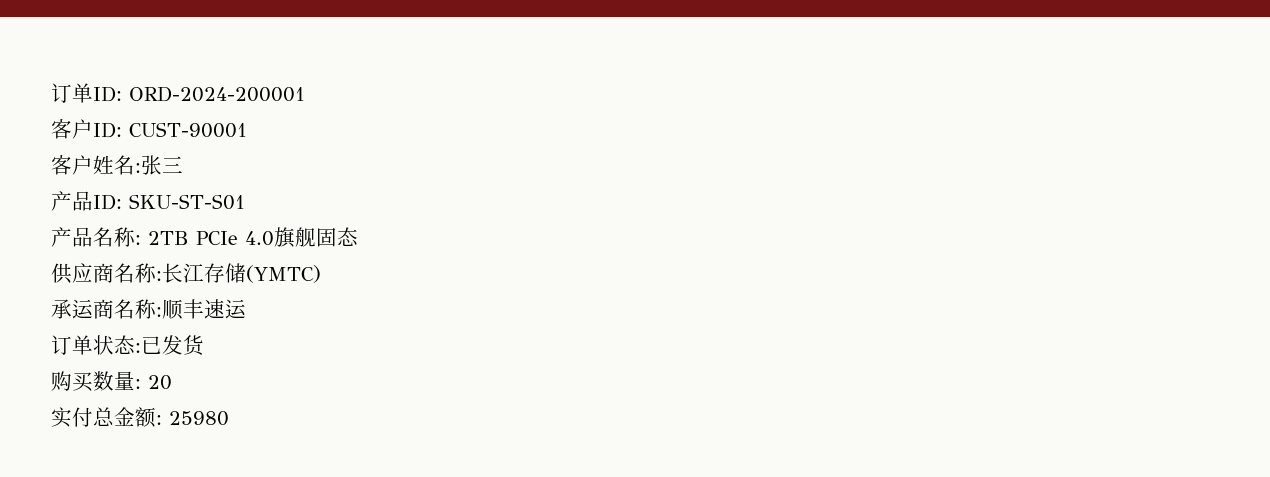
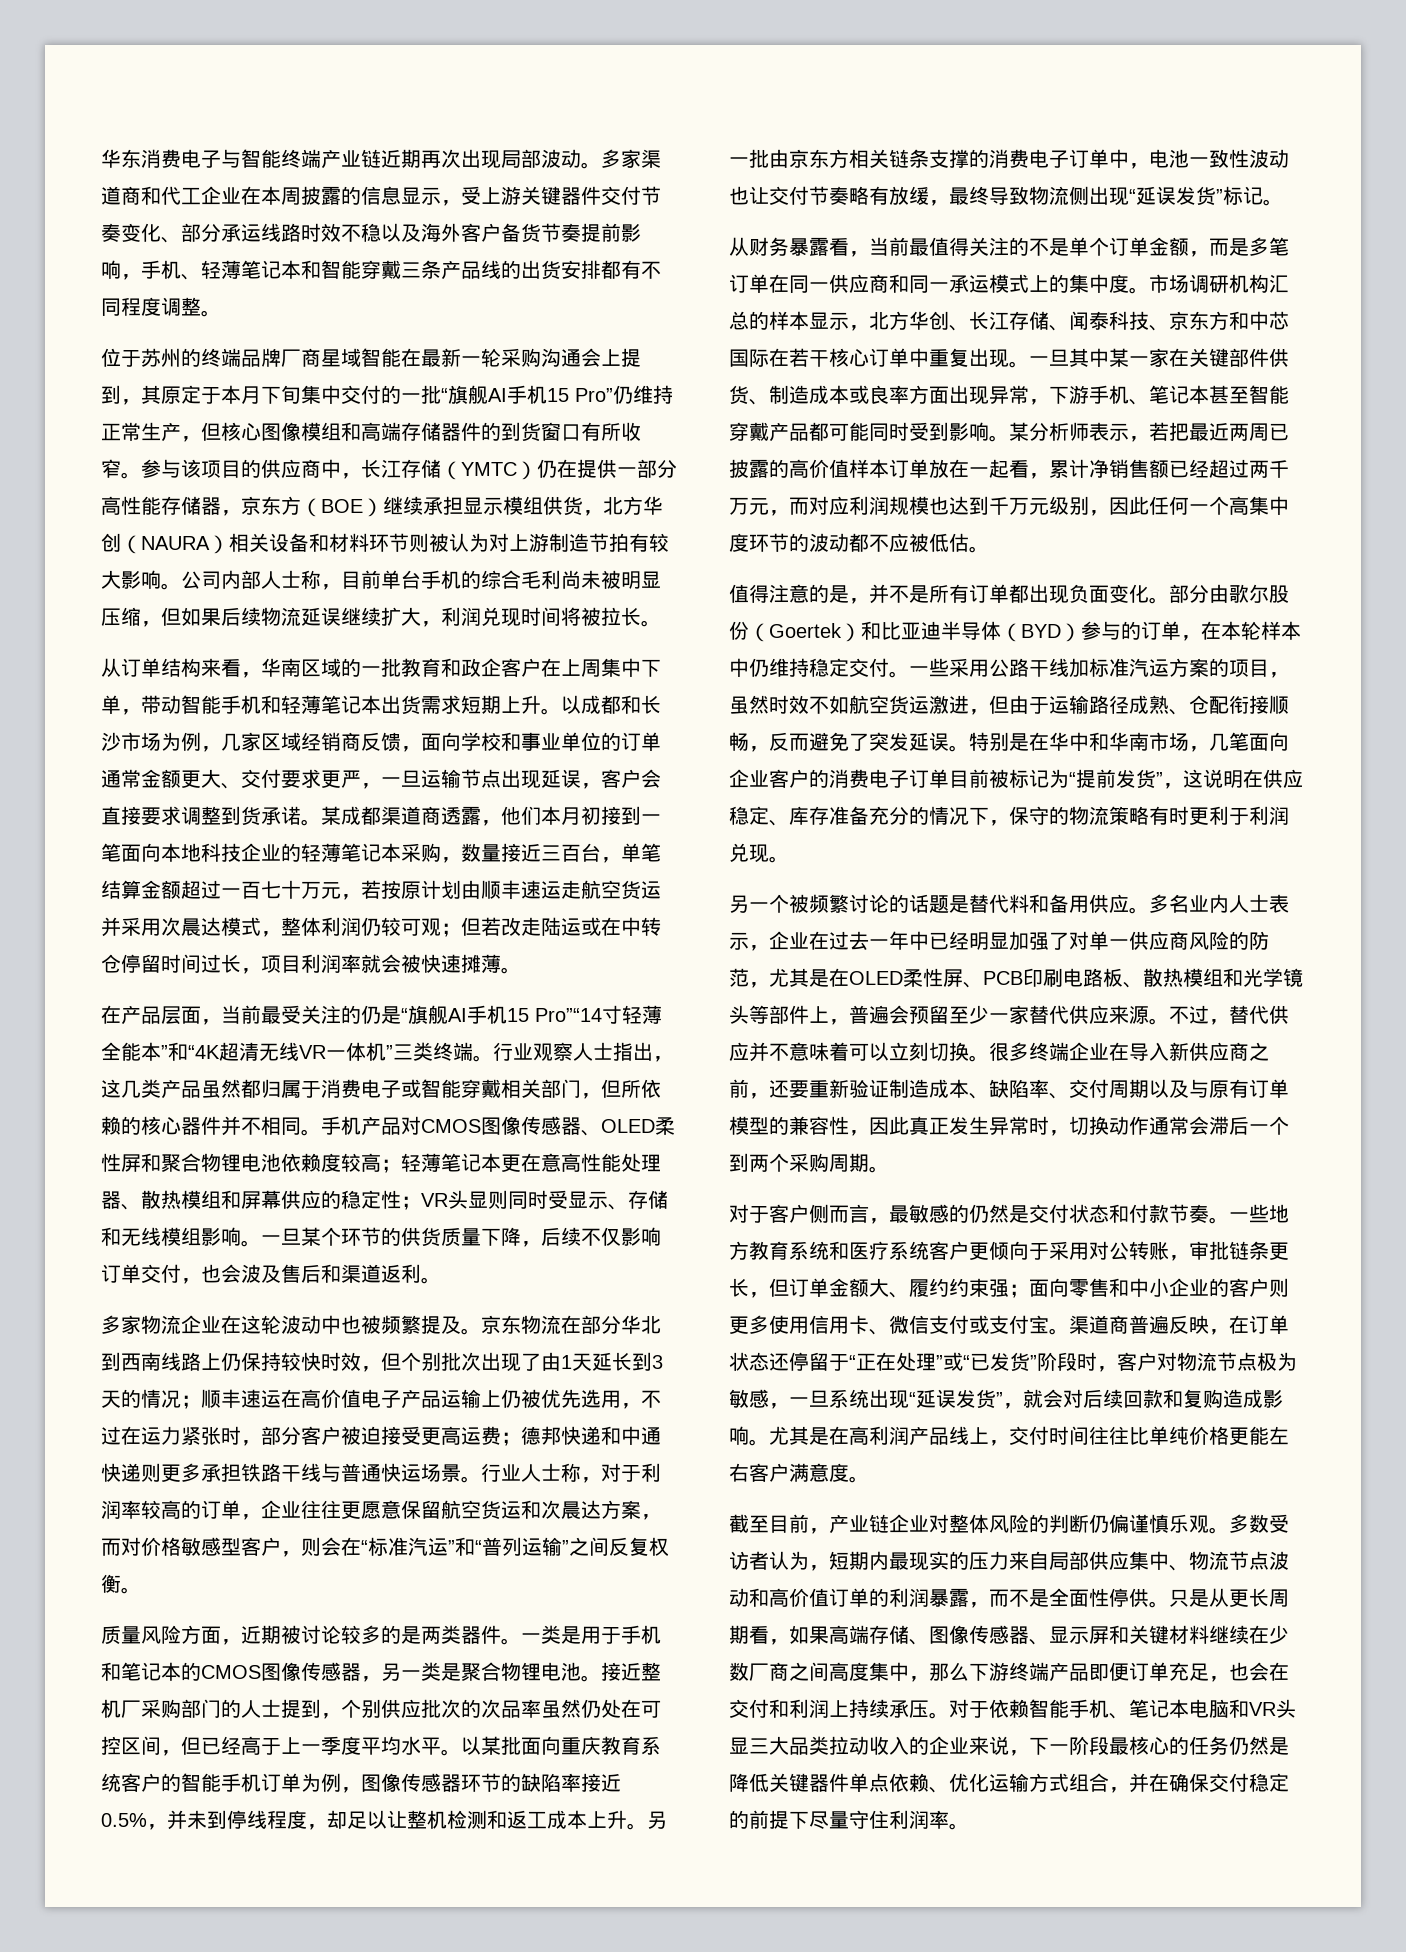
[51,83,305,103] [51,119,247,139] [51,155,183,175] [51,191,245,211] [51,227,358,248] [51,263,321,284] [51,299,246,320] [51,335,205,356] [51,371,172,392] [51,407,229,428] 订单ID: ORD-2024-200001 // 客户ID: CUST-90001 // 客户姓名:张三 // 产品ID: SKU-ST-S01 // 产品名称: 2TB PCIe 4.0旗舰固态 // 供应商名称:长江存储(YMTC) // 承运商名称:顺丰速运 // 订单状态:已发货 // 购买数量: 20 // 实付总金额: 25980 -> [101,149,661,169] [101,186,661,206] [101,223,641,243] [101,260,661,280] [101,297,221,317] [101,348,641,368] [101,385,673,405] [101,422,641,442] [101,459,677,480] [101,496,663,517] [101,533,669,554] [101,570,661,590] [101,607,661,627] [101,658,661,678] [101,695,661,715] [101,732,661,752] [101,769,661,789] [101,806,661,826] [101,843,661,863] [101,880,661,900] [101,917,661,937] [101,954,521,974] [101,1005,662,1025] [101,1042,673,1062] [101,1079,661,1099] [101,1116,675,1136] [101,1153,661,1173] [101,1190,668,1210] [101,1227,661,1247] [101,1264,441,1284] [101,1315,661,1335] [101,1352,663,1372] [101,1389,661,1409] [101,1426,661,1446] [101,1463,661,1483] [101,1500,661,1520] [101,1537,669,1557] [101,1574,141,1594] [101,1625,661,1645] [101,1662,661,1682] [101,1699,661,1719] [101,1736,661,1756] [101,1773,621,1793] [101,1810,667,1830] [729,149,1289,169] [729,186,1283,206] [729,237,1289,257] [729,274,1289,294] [729,311,1289,331] [729,348,1289,368] [729,385,1289,405] [729,422,1289,442] [729,459,1289,479] [729,496,1289,516] [729,533,989,553] [729,584,1289,604] [729,621,1301,642] [729,658,1289,678] [729,695,1289,715] [729,732,1289,752] [729,769,1303,789] [729,806,1289,826] [729,843,789,863] [729,894,1289,914] [729,931,1269,951] [729,968,1303,988] [729,1005,1289,1025] [729,1042,1269,1062] [729,1079,1289,1099] [729,1116,1289,1136] [729,1153,889,1173] [729,1204,1289,1224] [729,1241,1289,1261] [729,1278,1289,1298] [729,1315,1289,1335] [729,1352,1297,1372] [729,1389,1283,1409] [729,1426,1289,1446] [729,1463,869,1483] [729,1514,1289,1534] [729,1551,1289,1571] [729,1588,1289,1608] [729,1625,1289,1645] [729,1662,1289,1682] [729,1699,1296,1719] [729,1736,1289,1756] [729,1773,1289,1793] [729,1810,969,1830] 华东消费电子与智能终端产业链近期再次出现局部波动。多家渠道商和代工企业在本周披露的信息显示，受上游关键器件交付节奏变化、部分承运线路时效不稳以及海外客户备货节奏提前影响，手机、轻薄笔记本和智能穿戴三条产品线的出货安排都有不同程度调整。 // 位于苏州的终端品牌厂商星域智能在最新一轮采购沟通会上提到，其原定于本月下旬集中交付的一批“旗舰AI手机15 Pro”仍维持正常生产，但核心图像模组和高端存储器件的到货窗口有所收窄。参与该项目的供应商中，长江存储（YMTC）仍在提供一部分高性能存储器，京东方（BOE）继续承担显示模组供货，北方华创（NAURA）相关设备和材料环节则被认为对上游制造节拍有较大影响。公司内部人士称，目前单台手机的综合毛利尚未被明显压缩，但如果后续物流延误继续扩大，利润兑现时间将被拉长。 // 从订单结构来看，华南区域的一批教育和政企客户在上周集中下单，带动智能手机和轻薄笔记本出货需求短期上升。以成都和长沙市场为例，几家区域经销商反馈，面向学校和事业单位的订单通常金额更大、交付要求更严，一旦运输节点出现延误，客户会直接要求调整到货承诺。某成都渠道商透露，他们本月初接到一笔面向本地科技企业的轻薄笔记本采购，数量接近三百台，单笔结算金额超过一百七十万元，若按原计划由顺丰速运走航空货运并采用次晨达模式，整体利润仍较可观；但若改走陆运或在中转仓停留时间过长，项目利润率就会被快速摊薄。 // 在产品层面，当前最受关注的仍是“旗舰AI手机15 Pro”“14寸轻薄全能本”和“4K超清无线VR一体机”三类终端。行业观察人士指出，这几类产品虽然都归属于消费电子或智能穿戴相关部门，但所依赖的核心器件并不相同。手机产品对CMOS图像传感器、OLED柔性屏和聚合物锂电池依赖度较高；轻薄笔记本更在意高性能处理器、散热模组和屏幕供应的稳定性；VR头显则同时受显示、存储和无线模组影响。一旦某个环节的供货质量下降，后续不仅影响订单交付，也会波及售后和渠道返利。 // 多家物流企业在这轮波动中也被频繁提及。京东物流在部分华北到西南线路上仍保持较快时效，但个别批次出现了由1天延长到3天的情况；顺丰速运在高价值电子产品运输上仍被优先选用，不过在运力紧张时，部分客户被迫接受更高运费；德邦快递和中通快递则更多承担铁路干线与普通快运场景。行业人士称，对于利润率较高的订单，企业往往更愿意保留航空货运和次晨达方案，而对价格敏感型客户，则会在“标准汽运”和“普列运输”之间反复权衡。 // 质量风险方面，近期被讨论较多的是两类器件。一类是用于手机和笔记本的CMOS图像传感器，另一类是聚合物锂电池。接近整机厂采购部门的人士提到，个别供应批次的次品率虽然仍处在可控区间，但已经高于上一季度平均水平。以某批面向重庆教育系统客户的智能手机订单为例，图像传感器环节的缺陷率接近0.5%，并未到停线程度，却足以让整机检测和返工成本上升。另一批由京东方相关链条支撑的消费电子订单中，电池一致性波动也让交付节奏略有放缓，最终导致物流侧出现“延误发货”标记。 // 从财务暴露看，当前最值得关注的不是单个订单金额，而是多笔订单在同一供应商和同一承运模式上的集中度。市场调研机构汇总的样本显示，北方华创、长江存储、闻泰科技、京东方和中芯国际在若干核心订单中重复出现。一旦其中某一家在关键部件供货、制造成本或良率方面出现异常，下游手机、笔记本甚至智能穿戴产品都可能同时受到影响。某分析师表示，若把最近两周已披露的高价值样本订单放在一起看，累计净销售额已经超过两千万元，而对应利润规模也达到千万元级别，因此任何一个高集中度环节的波动都不应被低估。 // 值得注意的是，并不是所有订单都出现负面变化。部分由歌尔股份（Goertek）和比亚迪半导体（BYD）参与的订单，在本轮样本中仍维持稳定交付。一些采用公路干线加标准汽运方案的项目，虽然时效不如航空货运激进，但由于运输路径成熟、仓配衔接顺畅，反而避免了突发延误。特别是在华中和华南市场，几笔面向企业客户的消费电子订单目前被标记为“提前发货”，这说明在供应稳定、库存准备充分的情况下，保守的物流策略有时更利于利润兑现。 // 另一个被频繁讨论的话题是替代料和备用供应。多名业内人士表示，企业在过去一年中已经明显加强了对单一供应商风险的防范，尤其是在OLED柔性屏、PCB印刷电路板、散热模组和光学镜头等部件上，普遍会预留至少一家替代供应来源。不过，替代供应并不意味着可以立刻切换。很多终端企业在导入新供应商之前，还要重新验证制造成本、缺陷率、交付周期以及与原有订单模型的兼容性，因此真正发生异常时，切换动作通常会滞后一个到两个采购周期。 // 对于客户侧而言，最敏感的仍然是交付状态和付款节奏。一些地方教育系统和医疗系统客户更倾向于采用对公转账，审批链条更长，但订单金额大、履约约束强；面向零售和中小企业的客户则更多使用信用卡、微信支付或支付宝。渠道商普遍反映，在订单状态还停留于“正在处理”或“已发货”阶段时，客户对物流节点极为敏感，一旦系统出现“延误发货”，就会对后续回款和复购造成影响。尤其是在高利润产品线上，交付时间往往比单纯价格更能左右客户满意度。 // 截至目前，产业链企业对整体风险的判断仍偏谨慎乐观。多数受访者认为，短期内最现实的压力来自局部供应集中、物流节点波动和高价值订单的利润暴露，而不是全面性停供。只是从更长周期看，如果高端存储、图像传感器、显示屏和关键材料继续在少数厂商之间高度集中，那么下游终端产品即便订单充足，也会在交付和利润上持续承压。对于依赖智能手机、笔记本电脑和VR头显三大品类拉动收入的企业来说，下一阶段最核心的任务仍然是降低关键器件单点依赖、优化运输方式组合，并在确保交付稳定的前提下尽量守住利润率。

